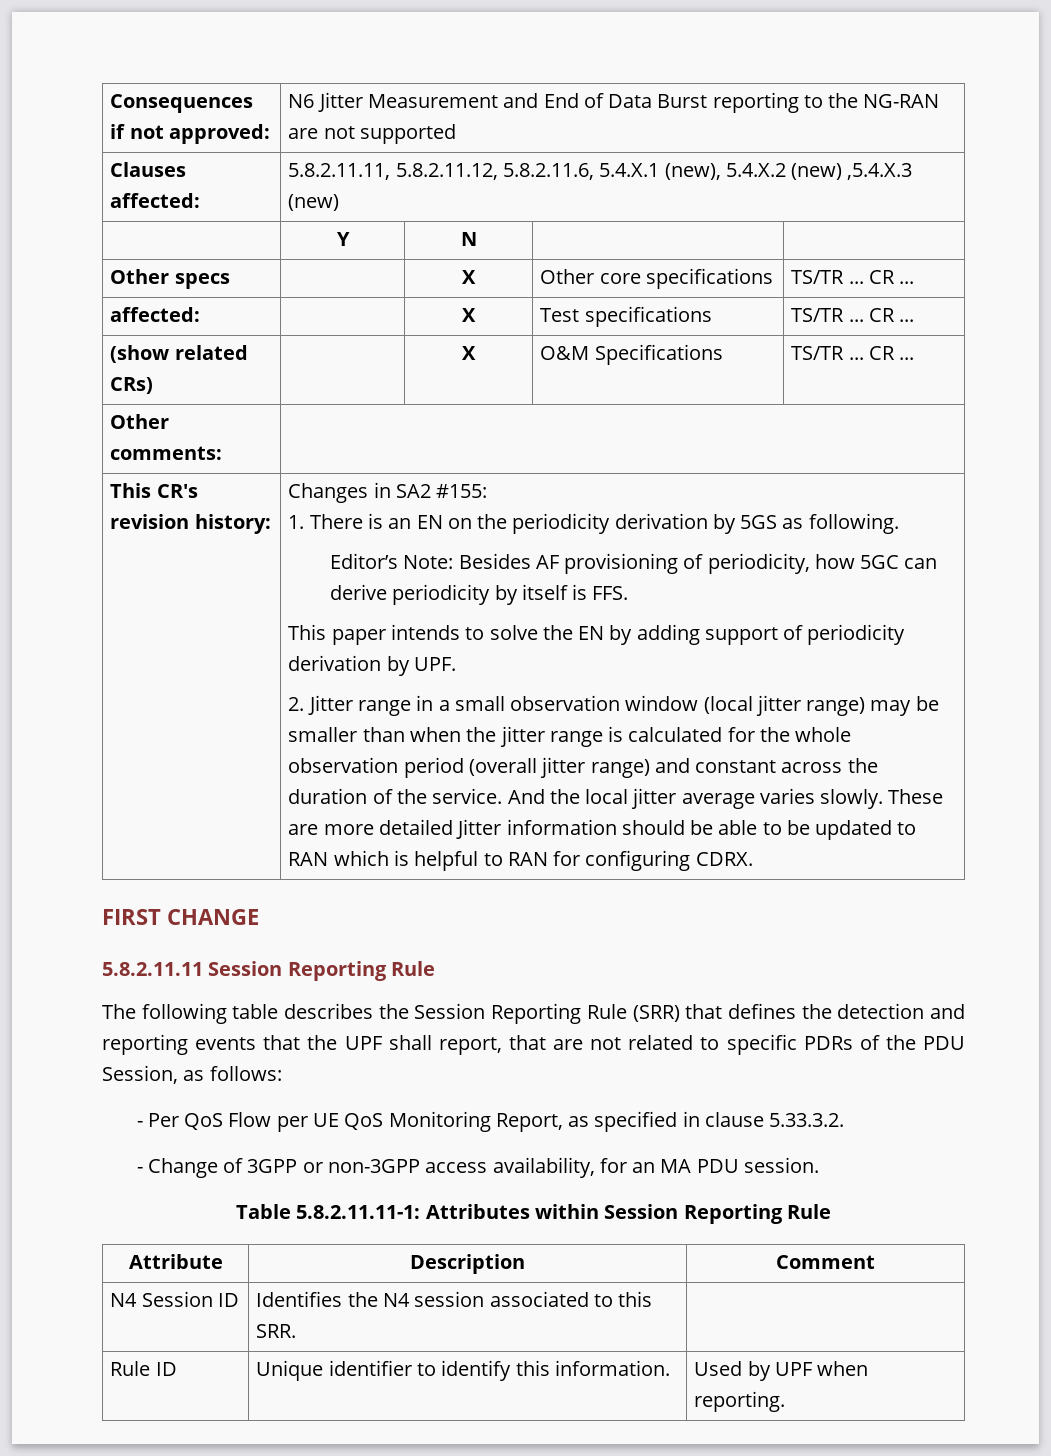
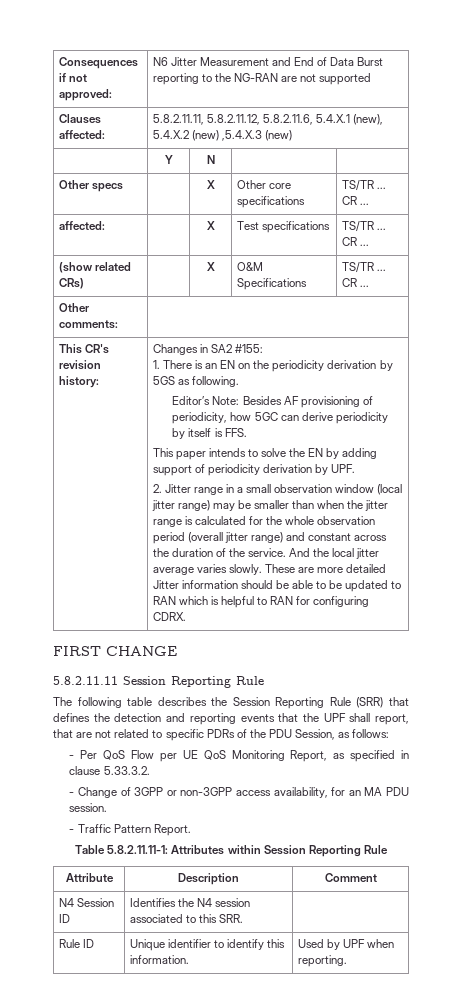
(819, 1165) none -> [69,824,191,836] // - Traffic Pattern Report.

